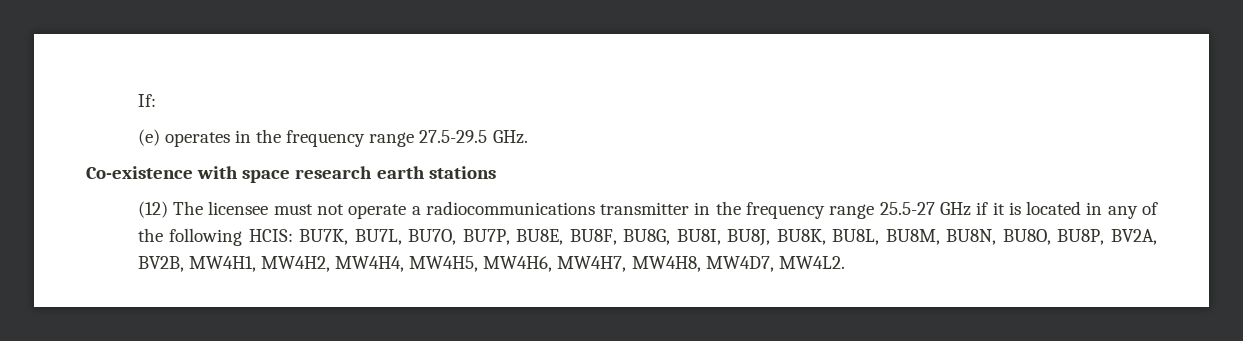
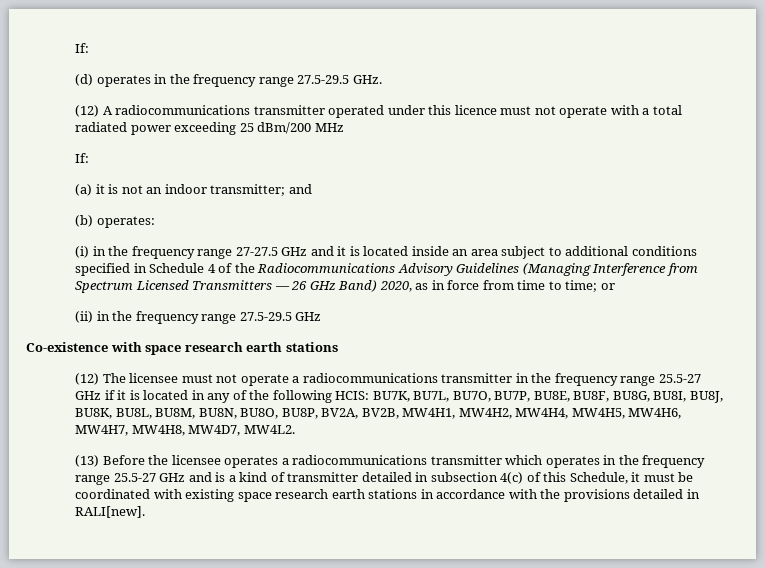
[137,94,156,107] [137,129,160,146] If: // (e) -> [75,43,90,53] [75,74,94,86] If: // (d)
(528, 137) none -> [75,105,682,118] [75,122,344,135] [75,153,90,163] [75,184,312,196] [75,215,155,228] [75,246,697,259] [75,263,698,276] [75,280,615,293] [75,311,322,324] // (12) A radiocommunications transmitter operated under this licence must not operate with a total radiated power exceeding 25 dBm/200 MHz // If: // (a) it is not an indoor transmitter; and // (b) operates: // (i) in the frequency range 27-27.5 GHz and it is located inside an area subject to additional conditions specified in Schedule 4 of the Radiocommunications Advisory Guidelines (Managing Interference from Spectrum Licensed Transmitters — 26 GHz Band) 2020, as in force from time to time; or // (ii) in the frequency range 27.5-29.5 GHz
(845, 262) none -> [75,455,706,468] [75,472,694,485] [75,489,700,502] [75,506,146,518] // (13) Before the licensee operates a radiocommunications transmitter which operates in the frequency range 25.5-27 GHz and is a kind of transmitter detailed in subsection 4(c) of this Schedule, it must be coordinated with existing space research earth stations in accordance with the provisions detailed in RALI[new].

